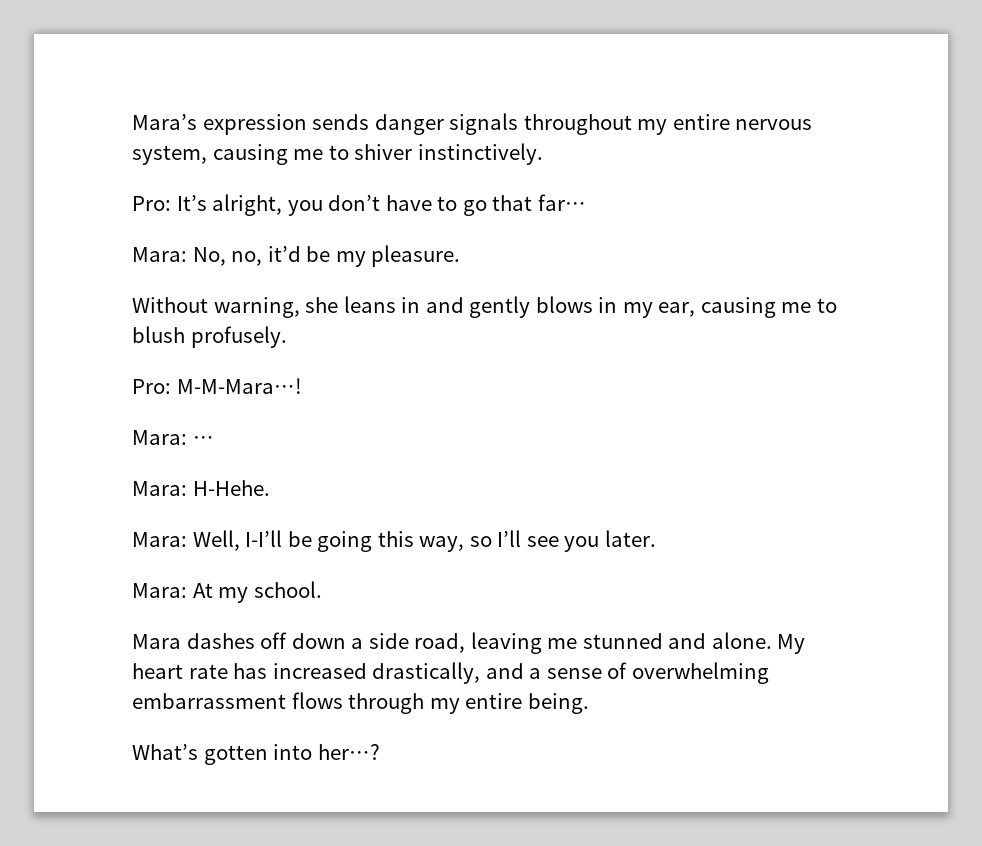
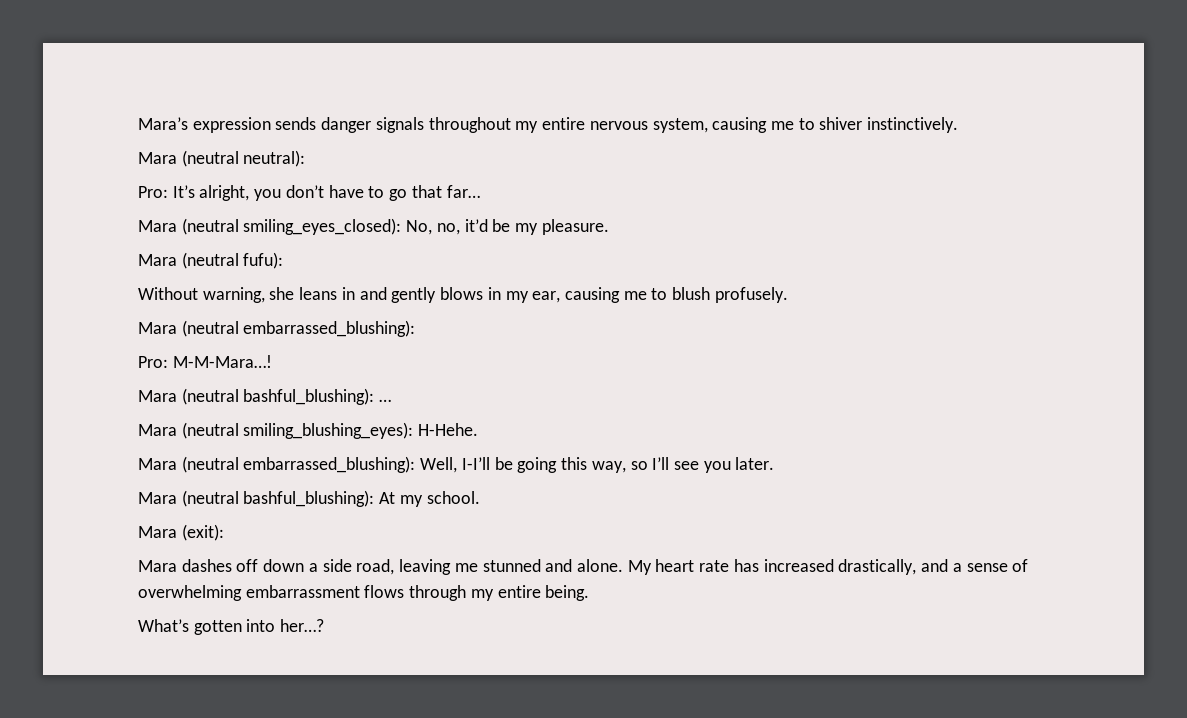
(543, 154) none -> [138,150,306,167] // Mara (neutral neutral):
[132,247,187,262] Mara: -> [138,218,402,235] Mara (neutral smiling_eyes_closed):
(461, 256) none -> [138,252,284,269] // Mara (neutral fufu):
(287, 337) none -> [138,320,416,337] // Mara (neutral embarrassed_blushing):
[132,430,214,445] [132,480,270,496] [132,532,187,547] Mara: … // Mara: H-Hehe. // Mara: -> [138,388,392,405] [138,422,479,439] [138,456,416,473] Mara (neutral bashful_blushing): … // Mara (neutral smiling_blushing_eyes): H-Hehe. // Mara (neutral embarrassed_blushing):
[132,583,187,598] Mara: -> [138,490,375,507] Mara (neutral bashful_blushing):
(322, 589) none -> [138,524,224,541] // Mara (exit):

